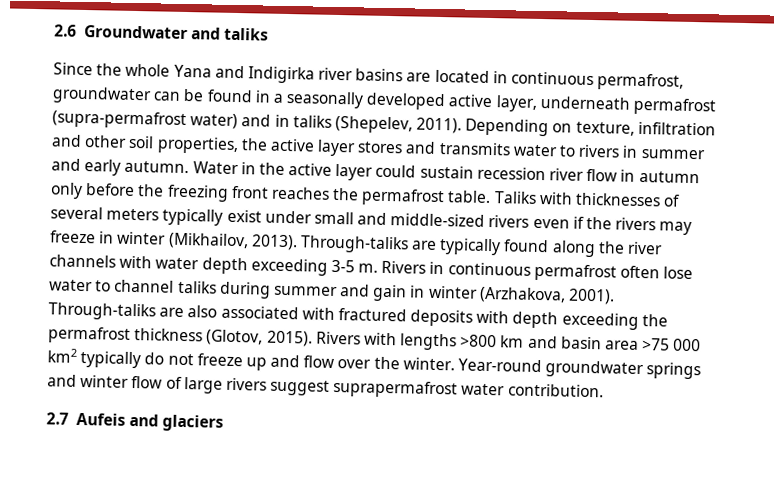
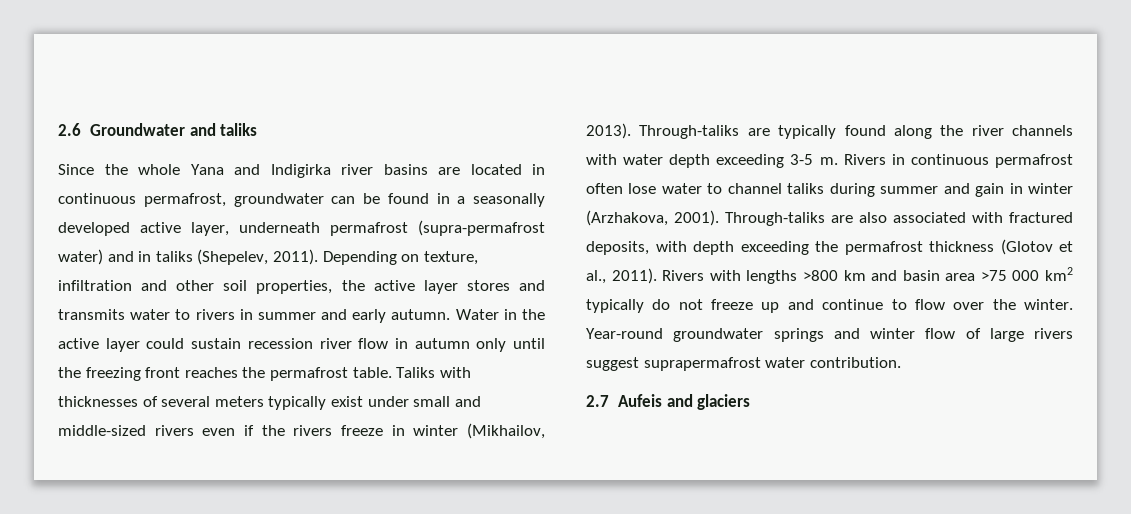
[85,183,136,197] before -> [513,338,545,349] until
[659,221,693,236] may -> (333, 430) none
[410,309,474,327] deposits -> [586,241,649,255] deposits,
[206,329,313,347] (Glotov, 2015). -> [1000,239,1073,255] [586,268,657,284] (Glotov et al., 2011).
(301, 361) none -> [822,299,907,310] continue to

